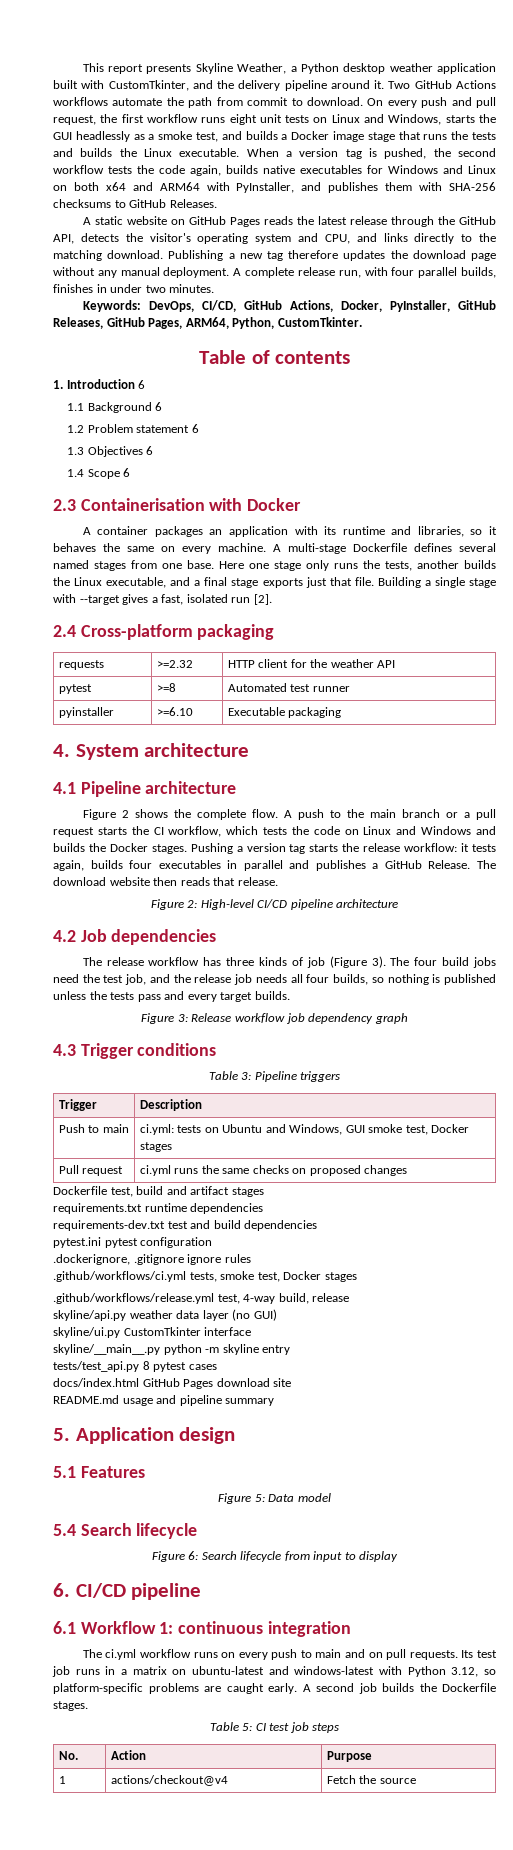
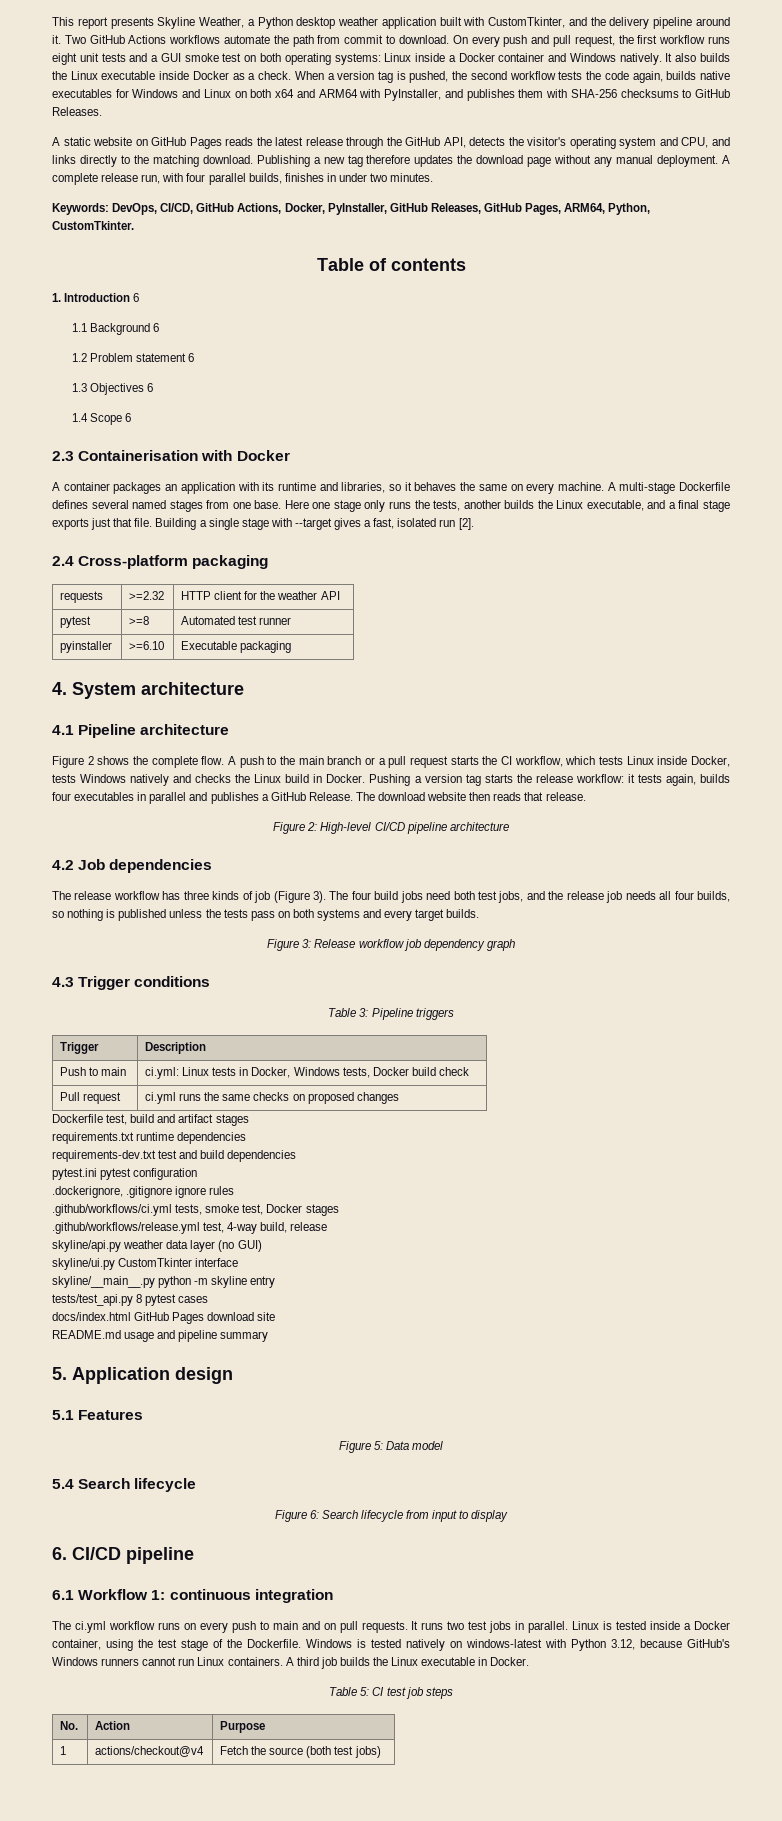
[313,114,497,125] [53,131,497,142] [53,148,240,157] on Linux and Windows, starts the GUI headlessly as a smoke test, and builds a Docker image stage that runs the tests and builds the Linux executable. -> [129,53,730,65] [52,71,292,80] and a GUI smoke test on both operating systems: Linux inside a Docker container and Windows natively. It also builds the Linux executable inside Docker as a check.
[291,826,497,835] [53,843,187,854] the code on Linux and Windows and builds the Docker stages. -> [626,756,730,767] [52,774,366,786] Linux inside Docker, tests Windows natively and checks the Linux build in Docker.
[82,974,147,985] the test job, -> [453,891,524,903] both test jobs,
(161, 998) none -> [277,909,361,921] on both systems
[177,1124,470,1135] [139,1142,172,1152] tests on Ubuntu and Windows, GUI smoke test, Docker stages -> [182,1067,469,1078] Linux tests in Docker, Windows tests, Docker build check
[461,1650,497,1658] [52,1666,497,1677] [53,1683,496,1694] [53,1701,88,1711] Its test job runs in a matrix on ubuntu-latest and windows-latest with Python 3.12, so platform-specific problems are caught early. A second job builds the Dockerfile stages. -> [411,1621,730,1633] [52,1639,730,1651] [52,1657,530,1669] It runs two test jobs in parallel. Linux is tested inside a Docker container, using the test stage of the Dockerfile. Windows is tested natively on windows-latest with Python 3.12, because GitHub's Windows runners cannot run Linux containers. A third job builds the Linux executable in Docker.
(416, 1781) none -> [306,1746,381,1758] (both test jobs)

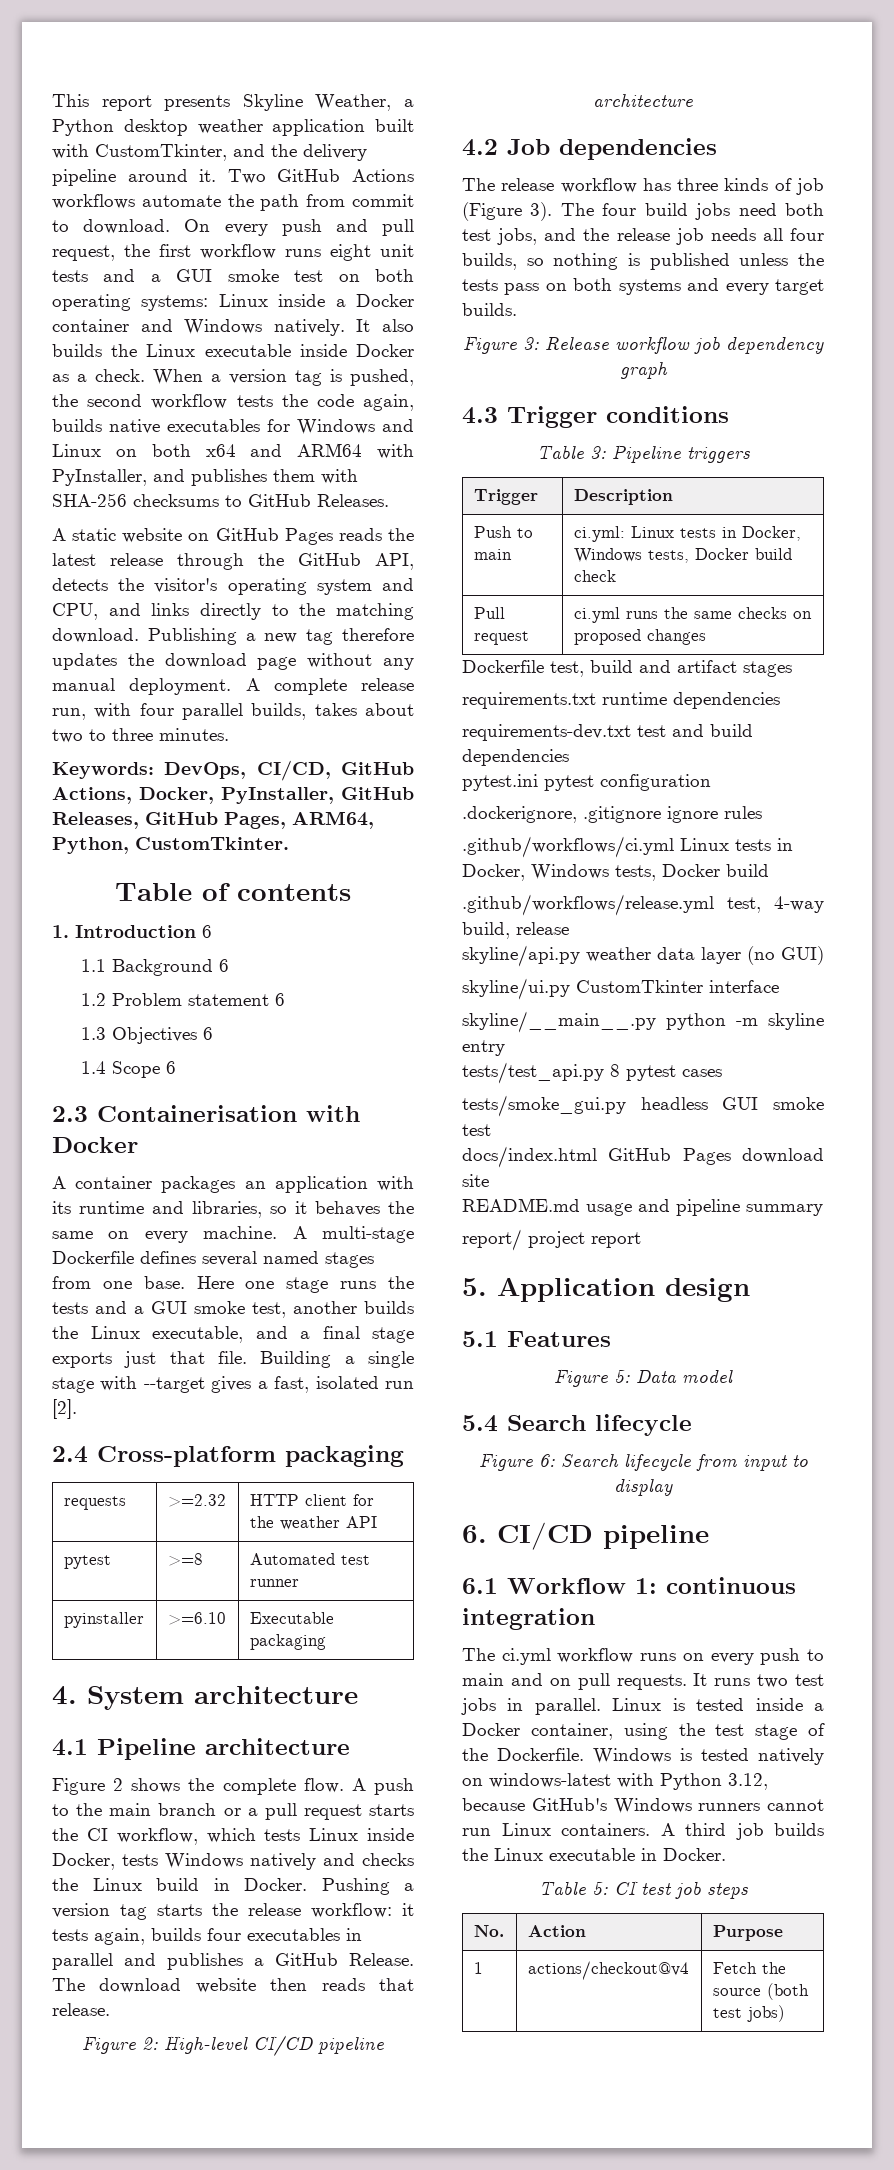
[284,173,388,182] finishes in under two -> [314,703,414,716] [52,728,153,743] takes about two to three
[364,500,461,512] only runs the tests, -> [340,1276,414,1289] [52,1301,286,1318] runs the tests and a GUI smoke test,
[175,1204,339,1216] tests, smoke test, Docker stages -> [680,838,793,851] [462,864,769,881] Linux tests in Docker, Windows tests, Docker build
(209, 1299) none -> [462,1095,824,1117] [462,1124,491,1136] // tests/smoke_gui.py headless GUI smoke test
(269, 1336) none -> [462,1229,641,1251] // report/ project report

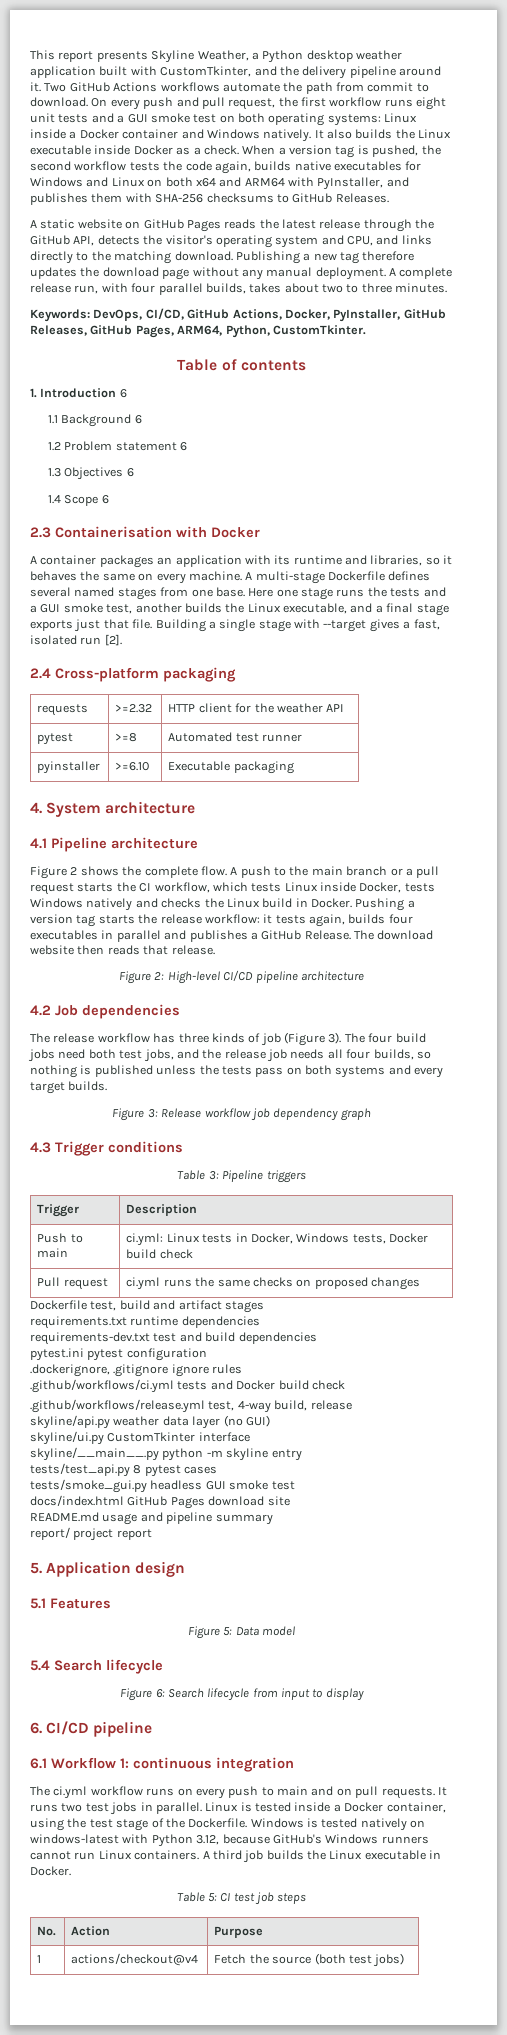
[680,838,793,851] [462,864,769,881] Linux tests in Docker, Windows tests, Docker build -> [177,1380,345,1390] tests and Docker build check

